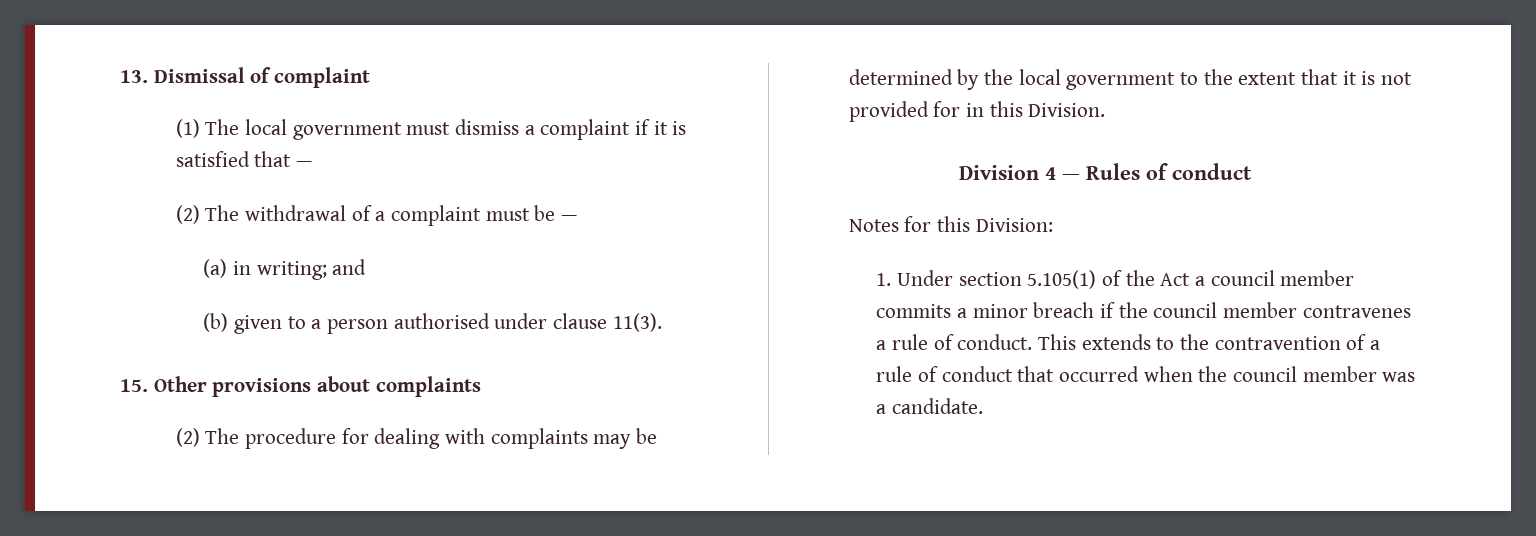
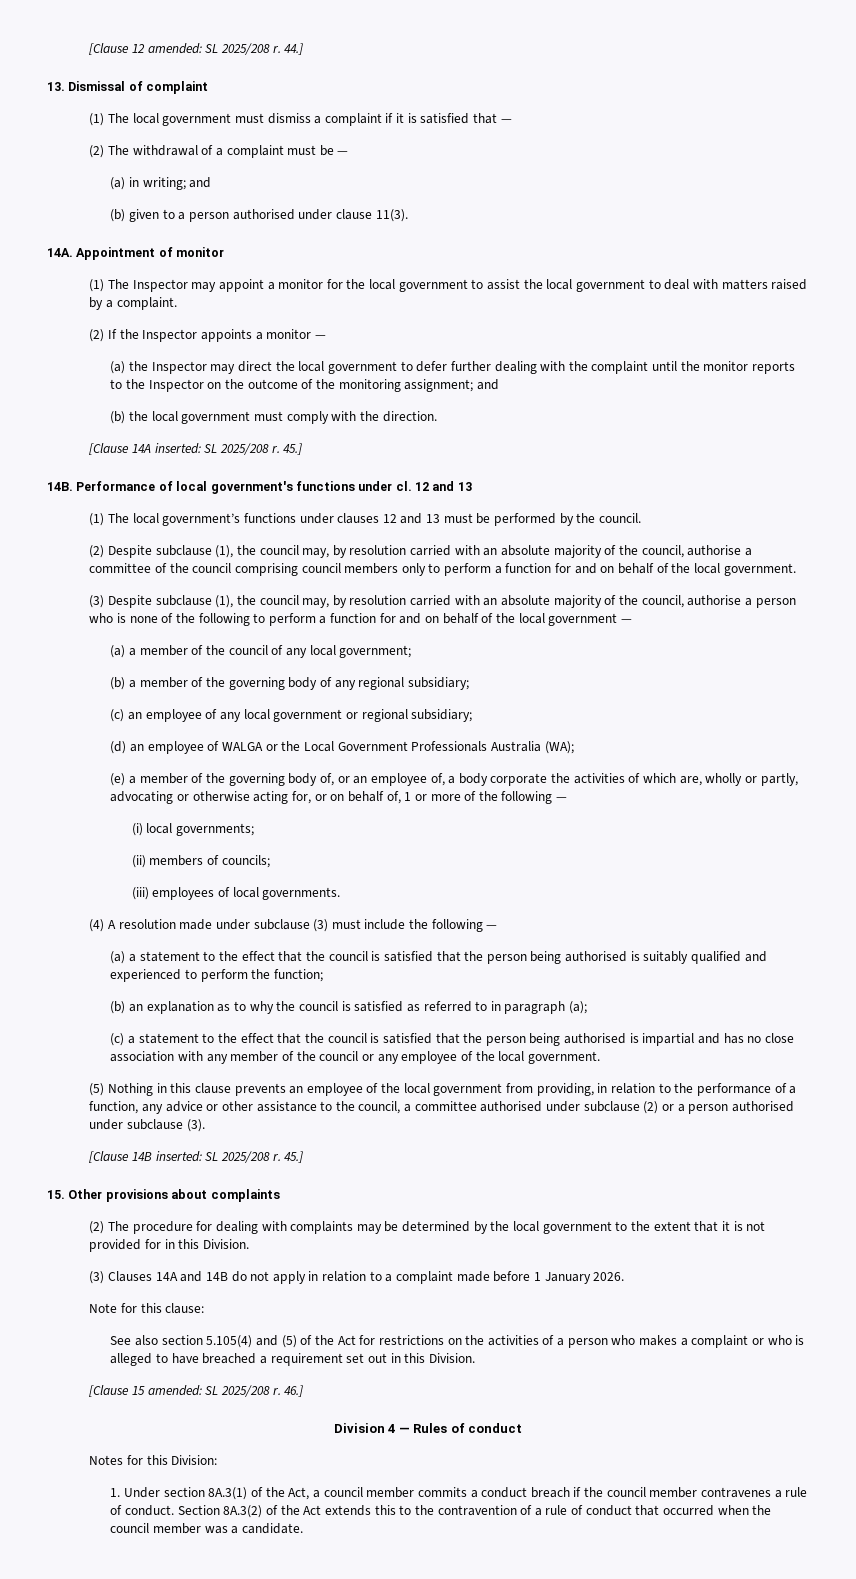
(120, 76) none -> [89,43,304,55] [Clause 12 amended: SL 2025/208 r. 44.] //
(662, 322) none -> [47,247,225,260] [89,279,808,292] [89,297,177,310] [89,329,326,342] [110,361,796,374] [110,379,499,392] [110,411,437,424] [89,443,303,455] [47,481,472,494] [89,513,641,526] [89,545,752,558] [89,563,796,576] [89,595,796,608] [89,613,632,626] [110,645,412,658] [110,677,469,690] [110,709,473,722] [110,741,574,754] [110,773,798,786] [110,791,568,804] [131,823,254,836] [131,855,270,868] [131,887,341,900] [89,919,498,932] [110,951,767,964] [110,969,323,982] [110,1001,588,1014] [110,1033,794,1046] [110,1051,600,1064] [89,1083,797,1096] [89,1101,794,1114] [89,1119,205,1132] [89,1151,304,1163] // 14A. Appointment of monitor // (1) The Inspector may appoint a monitor for the local government to assist the local government to deal with matters raised by a complaint. // (2) If the Inspector appoints a monitor — // (a) the Inspector may direct the local government to defer further dealing with the complaint until the monitor reports to the Inspector on the outcome of the monitoring assignment; and // (b) the local government must comply with the direction. // [Clause 14A inserted: SL 2025/208 r. 45.] // 14B. Performance of local government's functions under cl. 12 and 13 // (1) The local government’s functions under clauses 12 and 13 must be performed by the council. // (2) Despite subclause (1), the council may, by resolution carried with an absolute majority of the council, authorise a committee of the council comprising council members only to perform a function for and on behalf of the local government. // (3) Despite subclause (1), the council may, by resolution carried with an absolute majority of the council, authorise a person who is none of the following to perform a function for and on behalf of the local government — // (a) a member of the council of any local government; // (b) a member of the governing body of any regional subsidiary; // (c) an employee of any local government or regional subsidiary; // (d) an employee of WALGA or the Local Government Professionals Australia (WA); // (e) a member of the governing body of, or an employee of, a body corporate the activities of which are, wholly or partly, advocating or otherwise acting for, or on behalf of, 1 or more of the following — // (i) local governments; // (ii) members of councils; // (iii) employees of local governments. // (4) A resolution made under subclause (3) must include the following — // (a) a statement to the effect that the council is satisfied that the person being authorised is suitably qualified and experienced to perform the function; // (b) an explanation as to why the council is satisfied as referred to in paragraph (a); // (c) a statement to the effect that the council is satisfied that the person being authorised is impartial and has no close association with any member of the council or any employee of the local government. // (5) Nothing in this clause prevents an employee of the local government from providing, in relation to the performance of a function, any advice or other assistance to the council, a committee authorised under subclause (2) or a person authorised under subclause (3). // [Clause 14B inserted: SL 2025/208 r. 45.]
(1106, 110) none -> [89,1271,625,1284] [89,1303,205,1314] [110,1335,805,1348] [110,1353,475,1366] [89,1385,304,1397] // (3) Clauses 14A and 14B do not apply in relation to a complaint made before 1 January 2026. // Note for this clause: // See also section 5.105(4) and (5) of the Act for restrictions on the activities of a person who makes a complaint or who is alleged to have breached a requirement set out in this Division. // [Clause 15 amended: SL 2025/208 r. 46.]
[1027,270,1191,289] 5.105(1) of the Act -> [208,1487,310,1500] 8A.3(1) of the Act,
[972,304,1028,318] minor -> [481,1487,528,1498] conduct
[1038,334,1151,350] This extends -> [177,1505,396,1518] Section 8A.3(2) of the Act extends this

